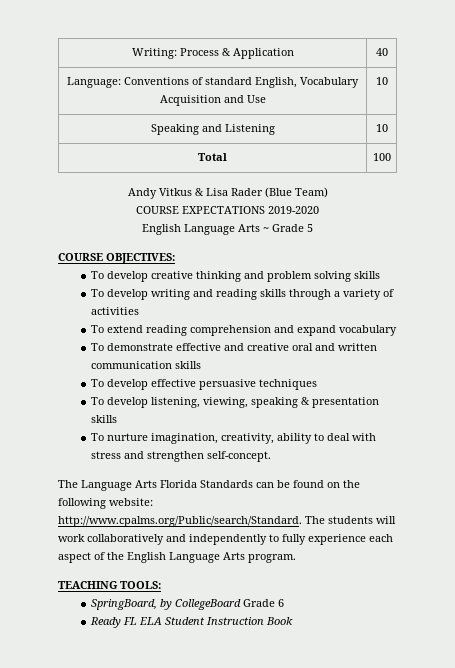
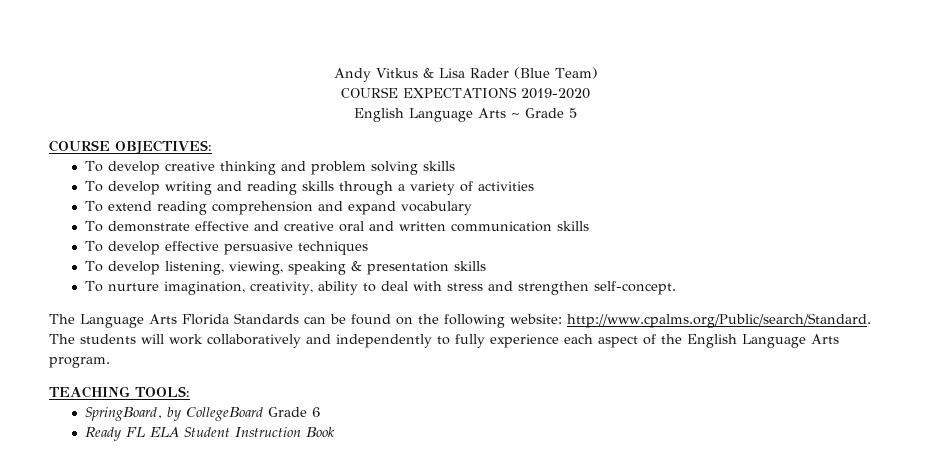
[131,48,294,59] [375,48,388,56] [67,77,359,88] [159,95,266,106] [375,77,388,85] [150,124,275,135] [375,124,388,132] [198,153,227,161] [372,153,391,161] Writing: Process & Application | 40 // Language: Conventions of standard English, Vocabulary Acquisition and Use | 10 // Speaking and Listening | 10 // Total | 100 // -> (333, 75) none

